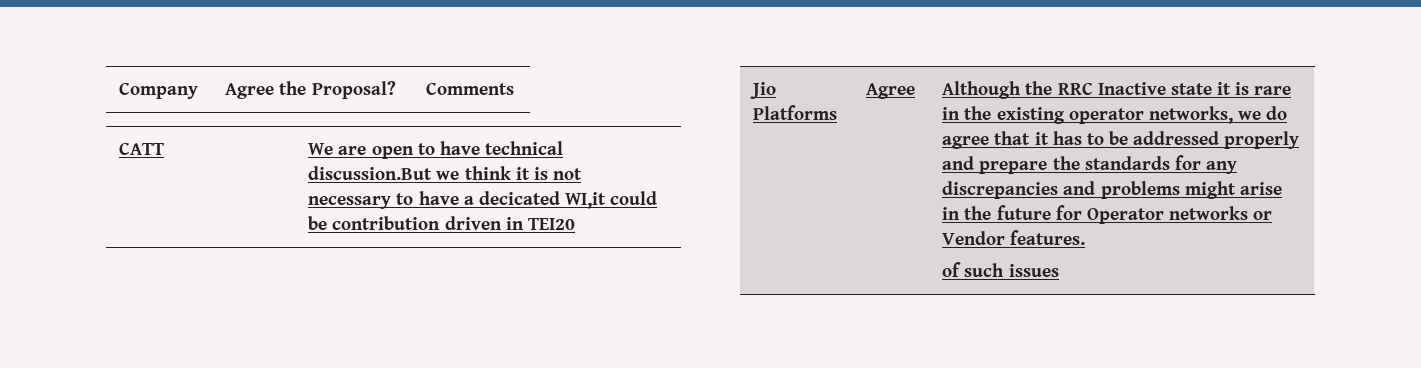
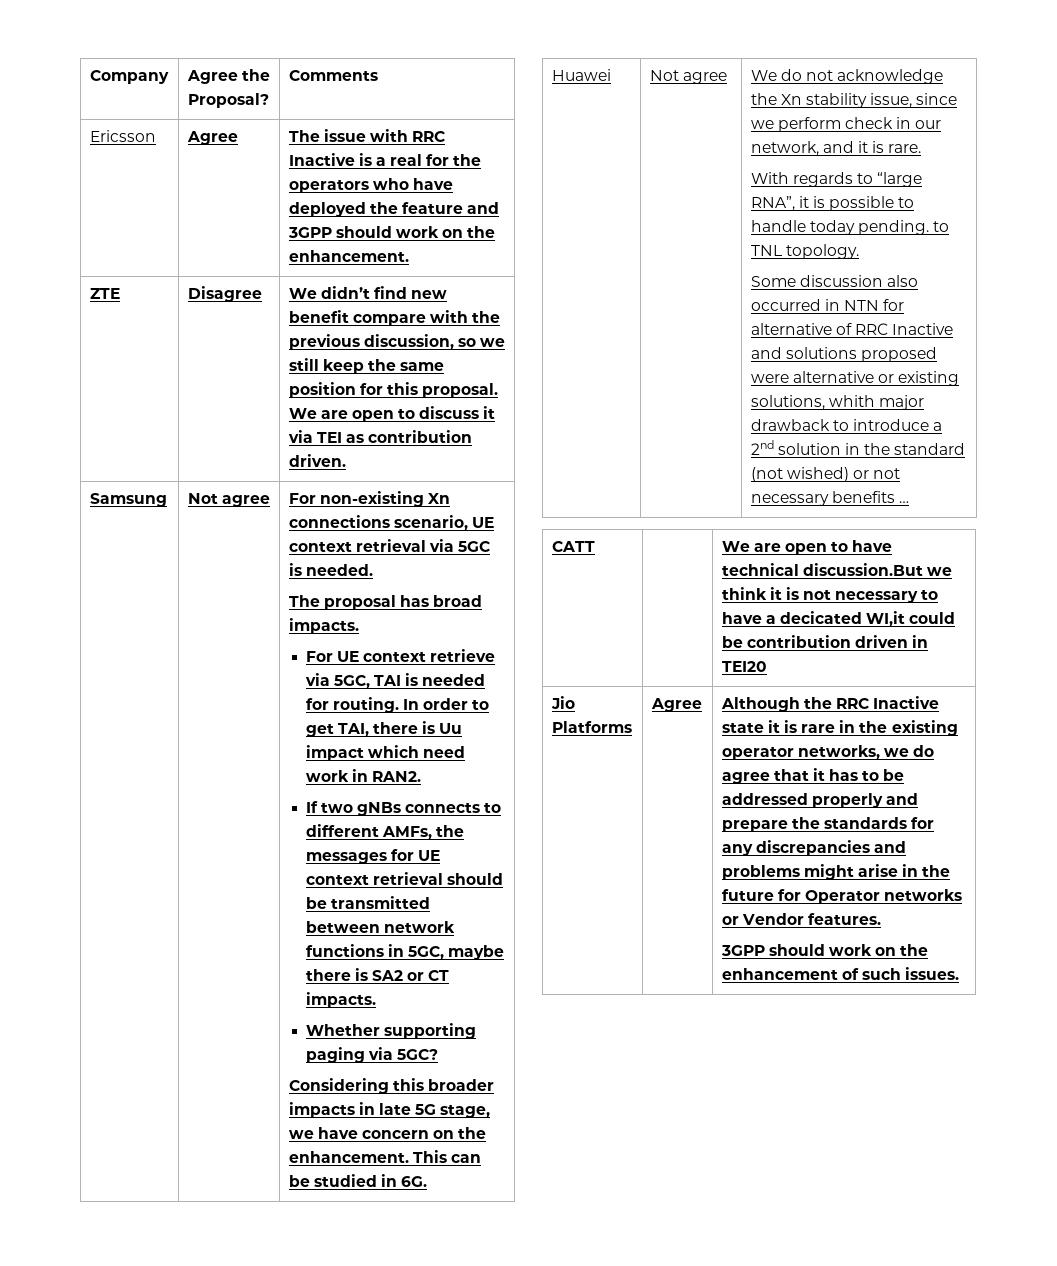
(515, 88) none -> [89,130,156,142] [186,131,238,145] [288,129,446,142] [288,153,482,166] [288,178,453,193] [288,202,500,217] [287,226,496,238] [288,250,409,262] [89,288,120,299] [187,286,262,302] [288,286,448,299] [288,310,501,326] [288,334,506,350] [288,358,445,374] [288,382,499,398] [288,406,496,422] [287,430,473,443] [288,454,346,467] [89,493,167,507] [187,493,270,507] [288,491,450,507] [288,515,494,531] [288,539,491,552] [288,563,373,576] [288,595,483,610] [288,618,359,634] [305,649,496,662] [304,673,486,689] [305,697,490,713] [305,721,463,737] [305,745,465,761] [305,769,421,782] [305,801,502,816] [305,824,464,840] [305,849,440,864] [305,872,503,885] [305,896,430,909] [305,921,455,933] [305,944,505,960] [305,968,450,981] [305,992,376,1008] [305,1023,476,1039] [305,1047,438,1063] [288,1078,494,1094] [288,1102,491,1118] [288,1127,487,1139] [288,1150,481,1163] [288,1174,428,1187] [551,69,611,81] [649,70,727,84] [750,69,944,84] [750,93,958,108] [750,117,942,132] [750,141,922,156] [750,172,923,187] [750,196,915,211] [750,220,950,235] [750,244,859,259] [750,275,918,287] [750,299,905,311] [750,323,954,335] [750,347,937,362] [750,371,960,386] [750,395,924,410] [750,419,943,431] [750,440,966,455] [750,467,901,482] [750,491,909,506] // Ericsson | Agree | The issue with RRC Inactive is a real for the operators who have deployed the feature and 3GPP should work on the enhancement. // ZTE | Disagree | We didn’t find new benefit compare with the previous discussion, so we still keep the same position for this proposal. We are open to discuss it via TEI as contribution driven. // Samsung | Not agree | For non-existing Xn connections scenario, UE context retrieval via 5GC is needed. // The proposal has broad impacts. // For UE context retrieve via 5GC, TAI is needed for routing. In order to get TAI, there is Uu impact which need work in RAN2. // If two gNBs connects to different AMFs, the messages for UE context retrieval should be transmitted between network functions in 5GC, maybe there is SA2 or CT impacts. // Whether supporting paging via 5GC? // Considering this broader impacts in late 5G stage, we have concern on the enhancement. This can be studied in 6G. // Huawei | Not agree | We do not acknowledge the Xn stability issue, since we perform check in our network, and it is rare. // With regards to “large RNA”, it is possible to handle today pending. to TNL topology. // Some discussion also occurred in NTN for alternative of RRC Inactive and solutions proposed were alternative or existing solutions, whith major drawback to introduce a 2nd solution in the standard (not wished) or not necessary benefits …
(1086, 237) none -> [720,944,929,956] [721,968,838,980] 3GPP should work on the enhancement
[1008,264,1059,277] issues -> [905,967,960,980] issues.

